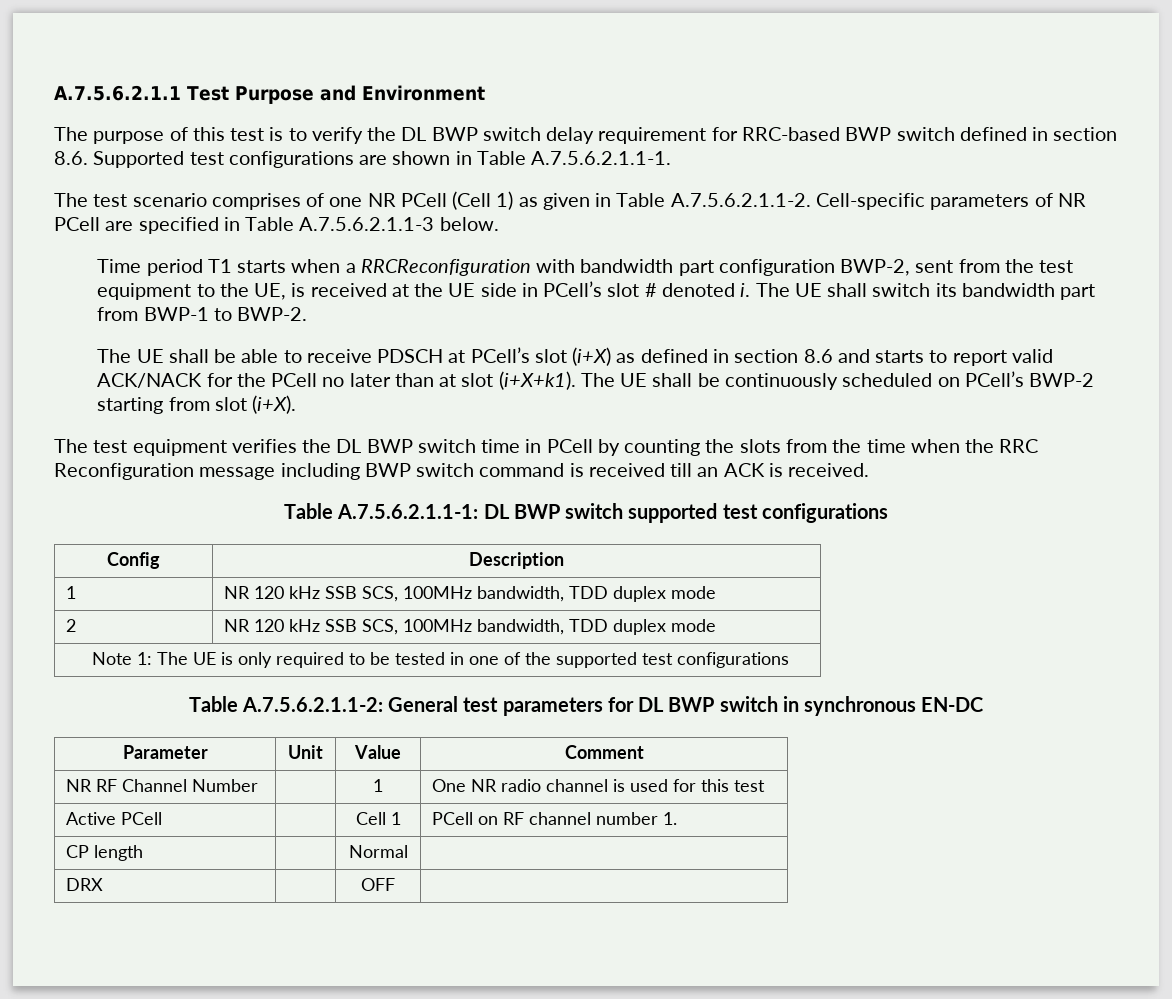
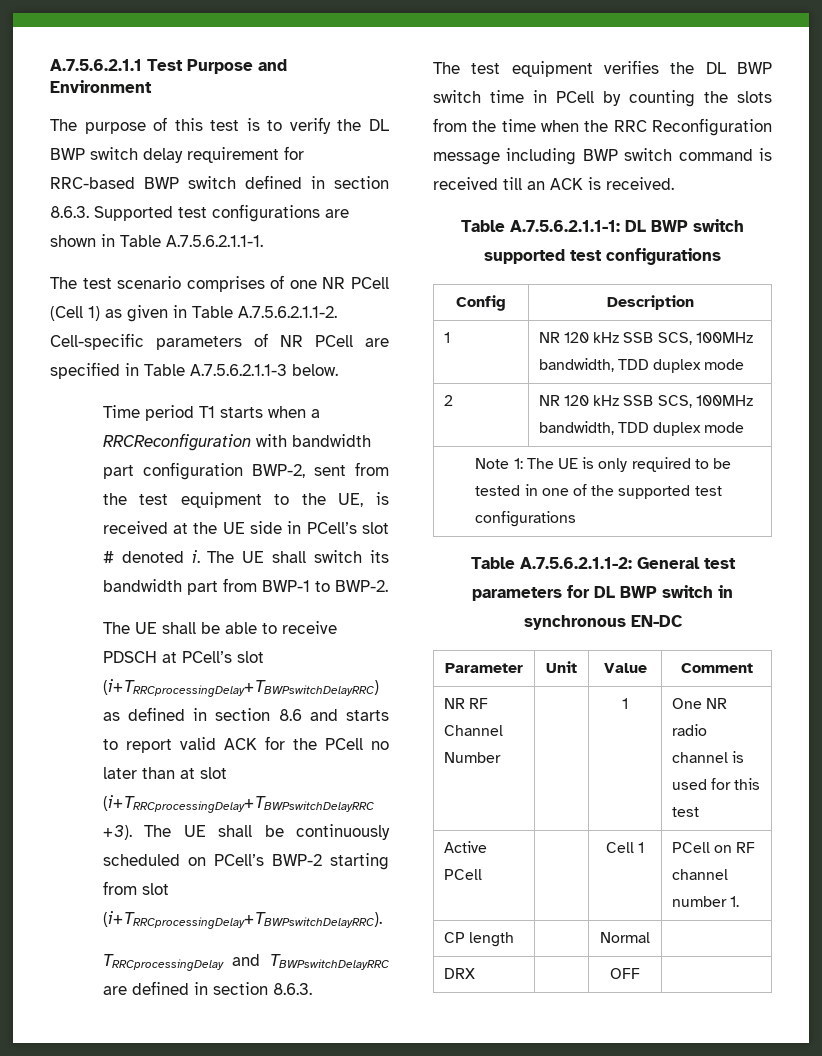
[54,151,88,165] 8.6. -> [50,206,89,218] 8.6.3.
[572,347,612,366] (i+X) -> [102,679,379,697] (i+TRRCprocessingDelay+TBWPswitchDelayRRC)
[97,373,203,388] ACK/NACK -> [223,738,257,750] ACK
[498,371,576,390] (i+X+k1). -> [102,795,374,813] [102,825,132,840] (i+TRRCprocessingDelay+TBWPswitchDelayRRC +3).
[252,395,297,414] (i+X). -> [102,911,382,929] [102,954,389,971] [102,981,312,995] (i+TRRCprocessingDelay+TBWPswitchDelayRRC). // TRRCprocessingDelay and TBWPswitchDelayRRC are defined in section 8.6.3.

